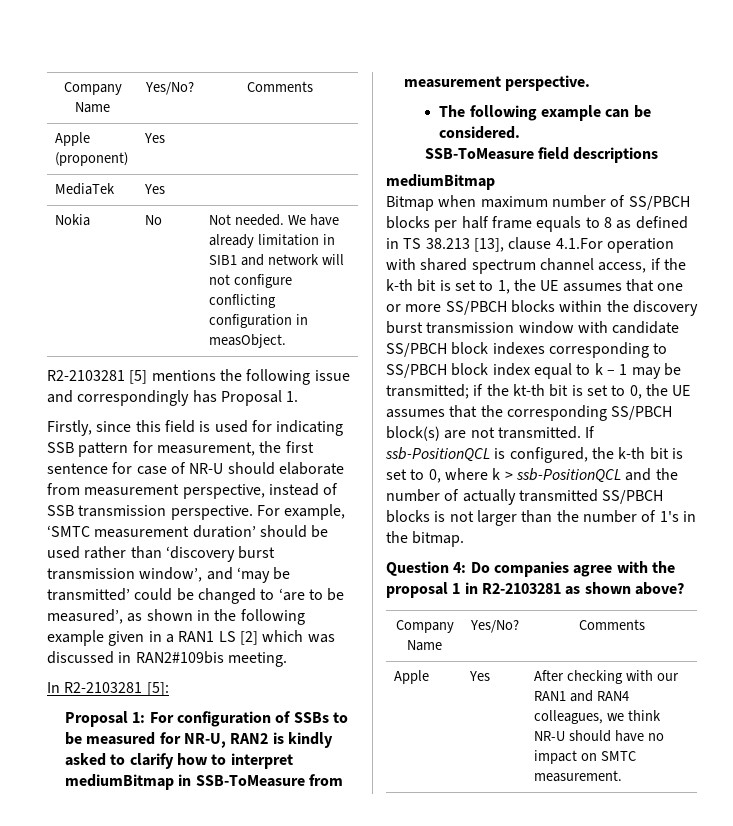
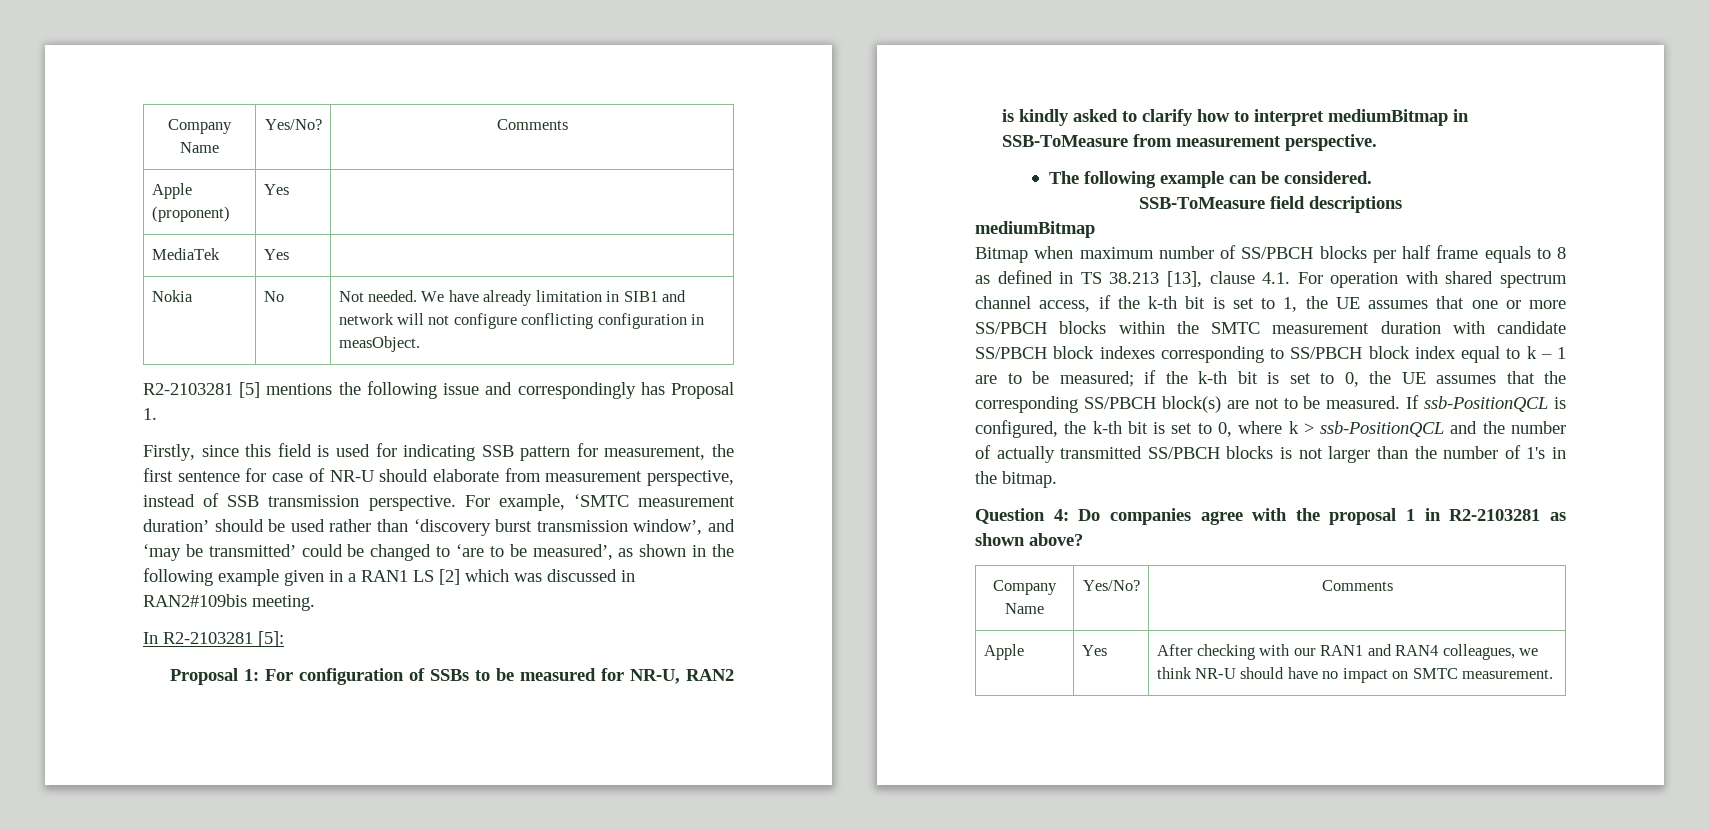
[555,238,603,249] 4.1.For -> [1262,272,1323,284] 4.1. For
[632,300,698,316] [386,321,574,334] discovery burst transmission window -> [1211,321,1441,334] SMTC measurement duration
[631,363,681,379] [386,384,545,399] may be transmitted; if the kt-th -> [975,370,1227,387] are to be measured; if the k-th
[497,426,581,439] transmitted. -> [1283,396,1401,409] to be measured.

